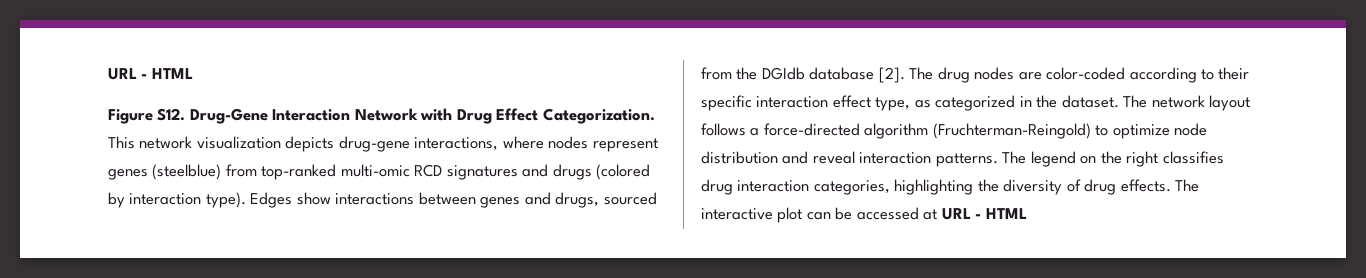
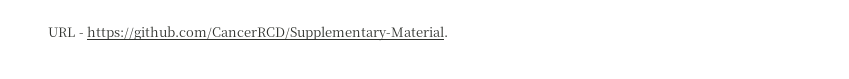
[108,68,193,80] [108,108,655,124] [108,136,658,152] [108,164,651,180] [108,192,657,208] [701,67,1250,83] [701,95,1251,111] [701,123,1208,139] [701,151,1224,167] [701,179,1200,195] [701,207,1027,223] URL - HTML // Figure S12. Drug-Gene Interaction Network with Drug Effect Categorization. This network visualization depicts drug-gene interactions, where nodes represent genes (steelblue) from top-ranked multi-omic RCD signatures and drugs (colored by interaction type). Edges show interactions between genes and drugs, sourced from the DGIdb database [2]. The drug nodes are color-coded according to their specific interaction effect type, as categorized in the dataset. The network layout follows a force-directed algorithm (Fruchterman-Reingold) to optimize node distribution and reveal interaction patterns. The legend on the right classifies drug interaction categories, highlighting the diversity of drug effects. The interactive plot can be accessed at URL - HTML -> [48,26,449,41] URL - https://github.com/CancerRCD/Supplementary-Material.

